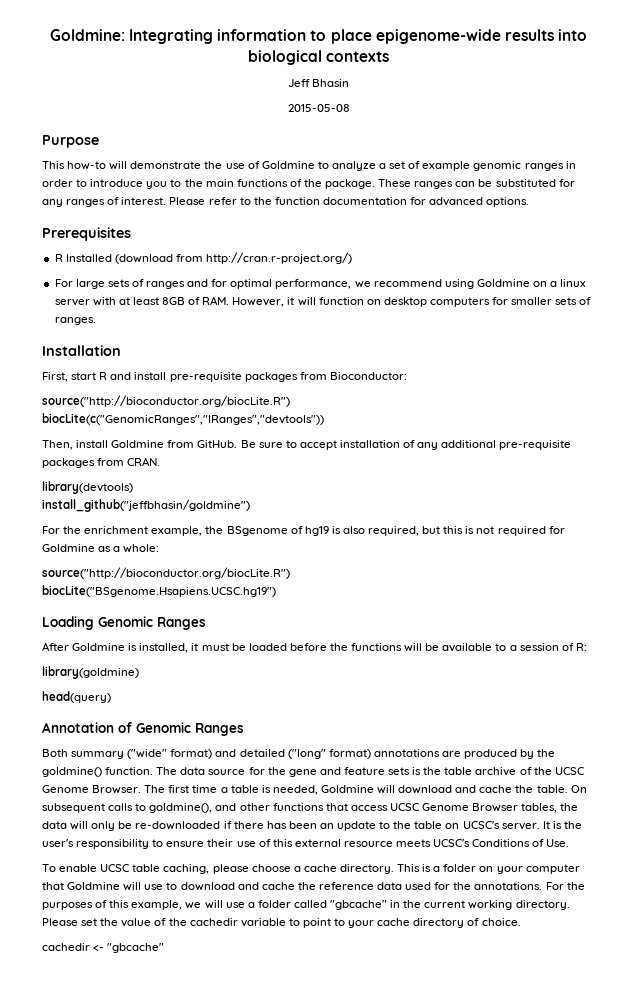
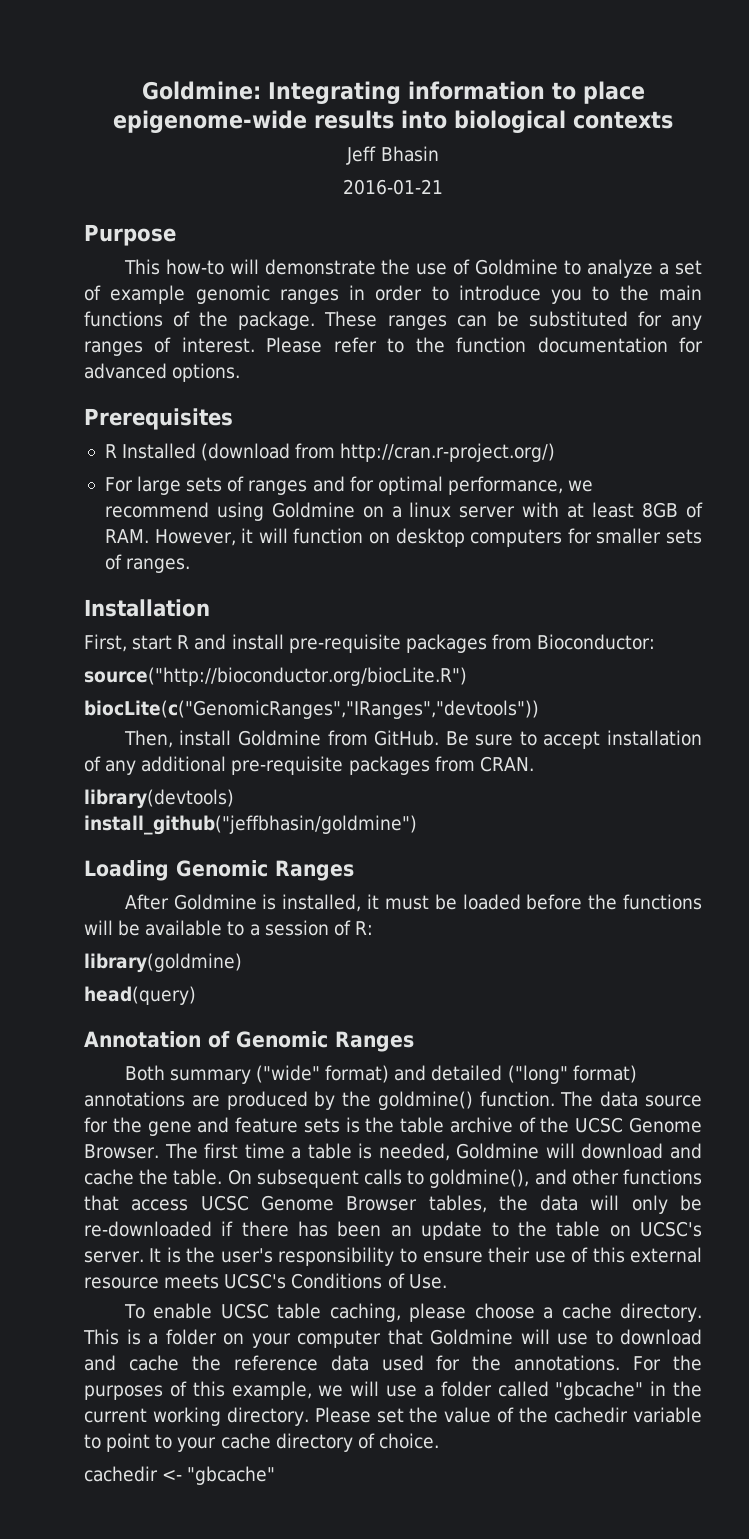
[287,104,350,112] 2015-05-08 -> [343,179,443,195] 2016-01-21
[42,526,565,536] [42,544,160,553] [42,567,290,579] [42,585,276,597] // For the enrichment example, the BSgenome of hg19 is also required, but this is not required for Goldmine as a whole: // source("http://bioconductor.org/biocLite.R") // biocLite("BSgenome.Hsapiens.UCSC.hg19") -> (417, 825) none

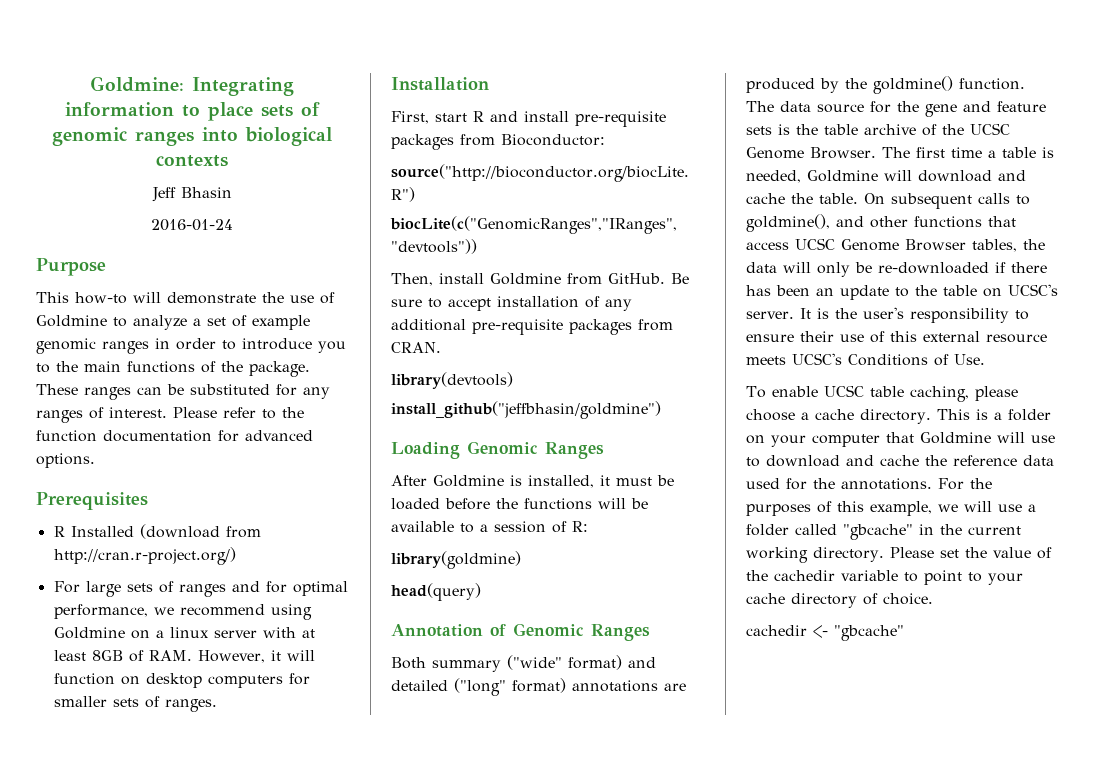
[113,110,394,133] epigenome-wide results -> [261,102,320,117] [52,127,194,146] sets of genomic ranges
[343,179,443,195] 2016-01-21 -> [151,219,233,231] 2016-01-24

